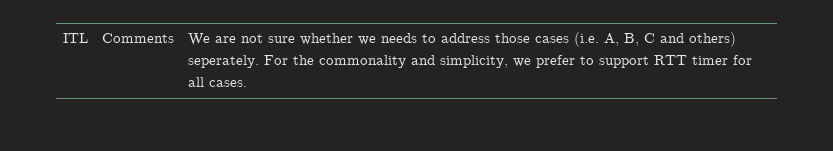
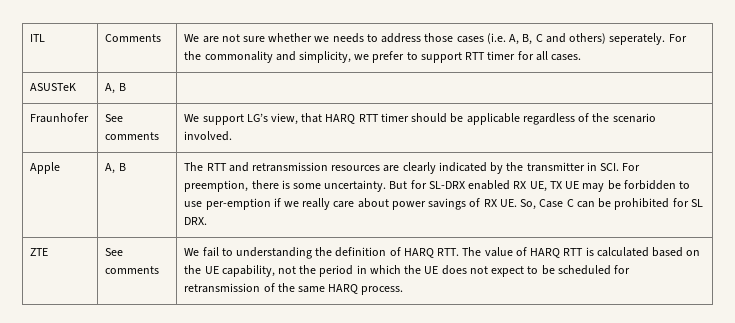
(247, 83) none -> [30,83,77,91] [105,83,126,94] [30,113,90,123] [105,114,124,122] [105,132,160,140] [184,113,656,125] [184,131,233,141] [30,162,61,174] [105,163,126,174] [184,162,641,174] [184,180,691,192] [184,198,703,210] [184,217,208,225] [30,248,49,256] [105,248,124,256] [105,266,160,274] [184,247,701,259] [184,265,631,277] [184,283,404,295] // ASUSTeK | A, B | // Fraunhofer | See comments | We support LG’s view, that HARQ RTT timer should be applicable regardless of the scenario involved. // Apple | A, B | The RTT and retransmission resources are clearly indicated by the transmitter in SCI. For preemption, there is some uncertainty. But for SL-DRX enabled RX UE, TX UE may be forbidden to use per-emption if we really care about power savings of RX UE. So, Case C can be prohibited for SL DRX. // ZTE | See comments | We fail to understanding the definition of HARQ RTT. The value of HARQ RTT is calculated based on the UE capability, not the period in which the UE does not expect to be scheduled for retransmission of the same HARQ process.

